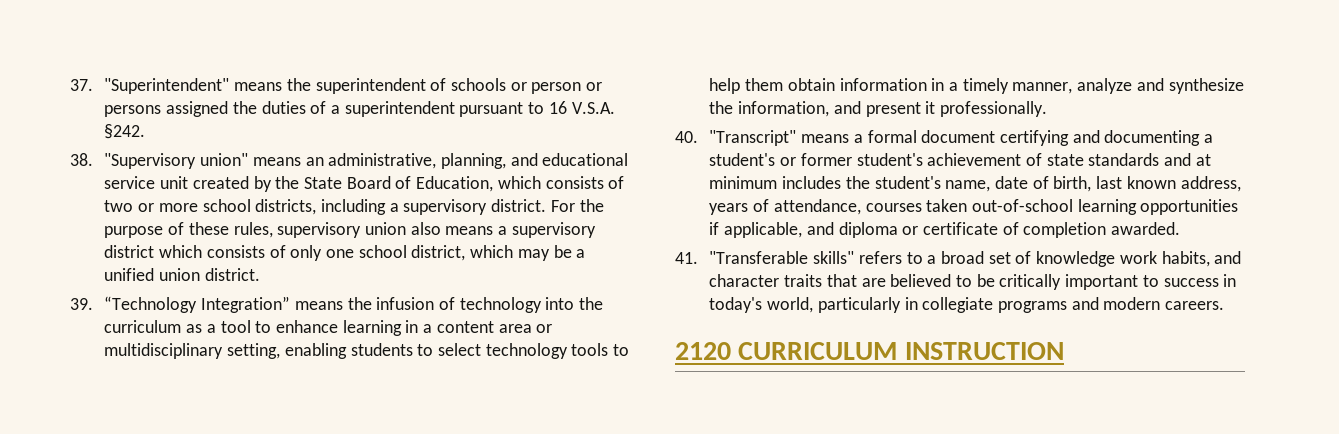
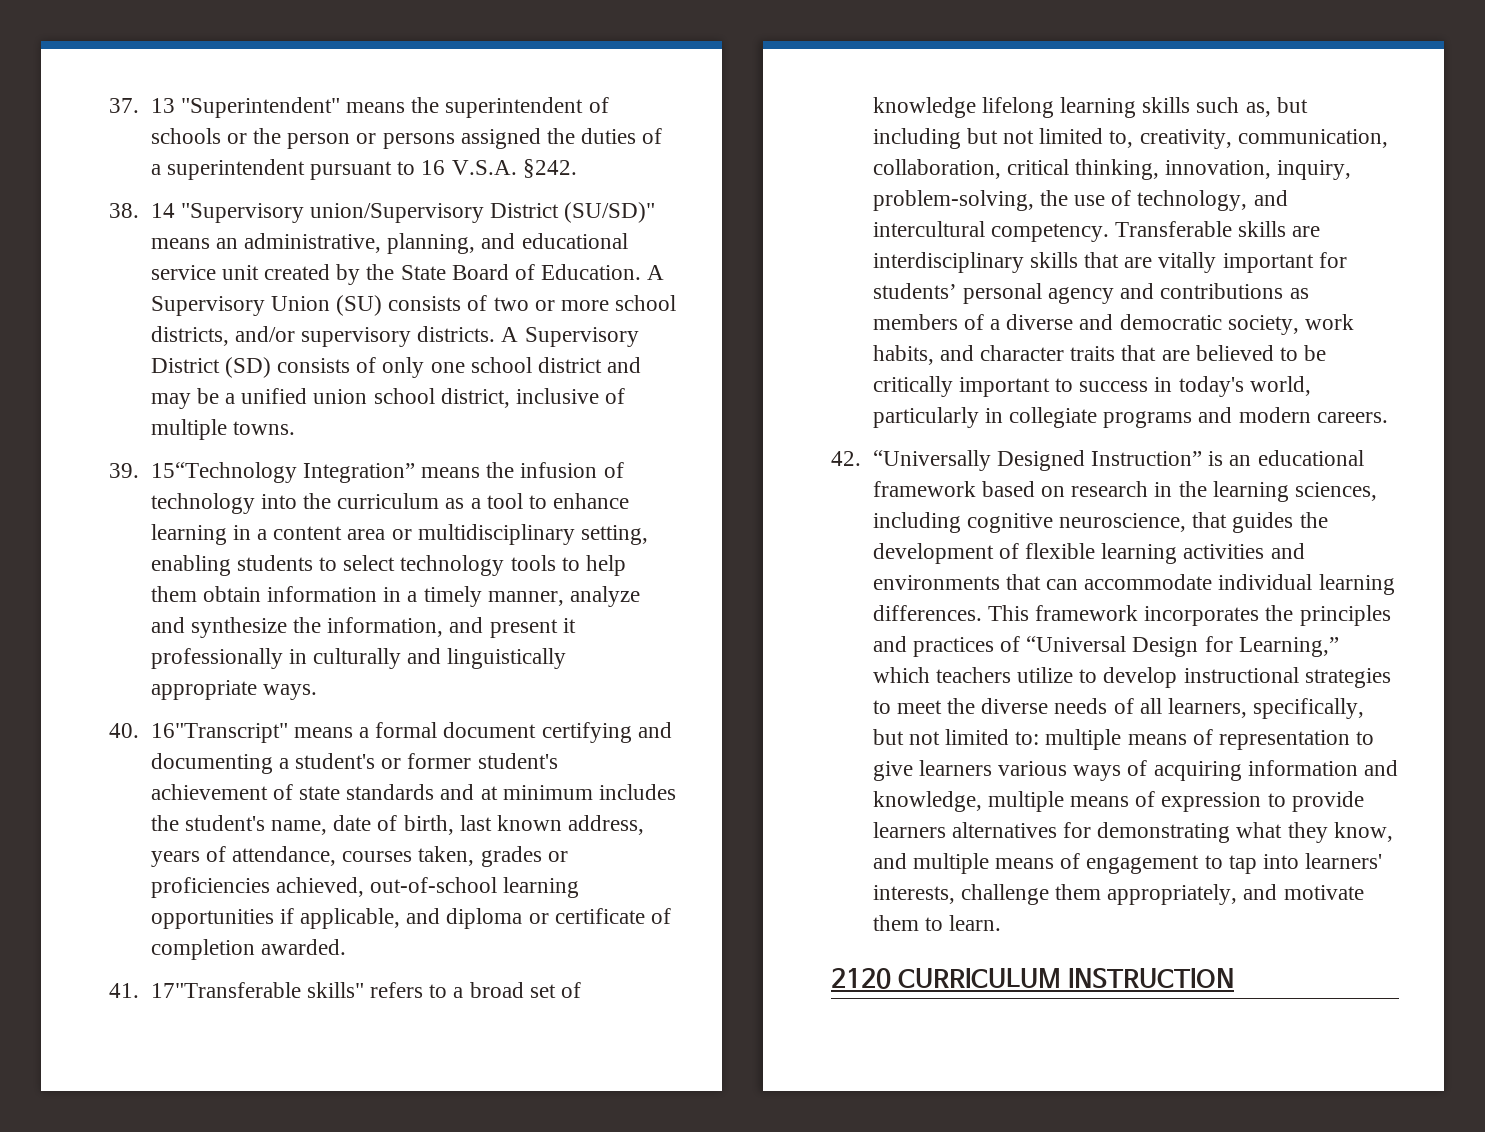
(93, 85) none -> [150,98,175,113] 13
(527, 86) none -> [252,128,281,144] the
[104,153,249,169] "Supervisory union" -> [150,202,656,223] 14 "Supervisory union/Supervisory District (SU/SD)"
[416,176,541,192] Education, which -> [541,264,665,280] [150,295,382,316] Education. A Supervisory Union (SU)
[321,199,604,215] [104,222,596,238] [104,245,203,258] including a supervisory district. For the purpose of these rules, supervisory union also means a supervisory district which -> [234,326,639,347] [150,357,271,378] and/or supervisory districts. A Supervisory District (SD)
[411,245,514,261] district, which -> [537,357,642,373] district and
[204,268,260,281] district. -> [373,388,626,408] [150,419,295,440] school district, inclusive of multiple towns.
[104,296,198,313] “Technology -> [150,462,297,483] 15“Technology
[940,101,1048,117] professionally. -> [150,648,567,669] [150,680,317,700] professionally in culturally and linguistically appropriate ways.
[709,130,797,146] "Transcript" -> [150,723,288,743] 16"Transcript"
[926,199,968,212] taken -> [418,846,568,867] [150,877,364,898] taken, grades or proficiencies achieved,
[709,251,809,264] "Transferable -> [150,982,301,998] 17"Transferable
(1116, 259) none -> [981,97,1308,118] [872,128,1388,149] [872,159,1352,180] [872,190,1288,211] [872,221,1321,242] [872,252,1347,273] [872,283,1309,304] [872,314,1299,335] lifelong learning skills such as, but including but not limited to, creativity, communication, collaboration, critical thinking, innovation, inquiry, problem-solving, the use of technology, and intercultural competency. Transferable skills are interdisciplinary skills that are vitally important for students’ personal agency and contributions as members of a diverse and democratic society,
(1225, 305) none -> [831,450,1364,471] [872,481,1377,502] [872,512,1328,533] [872,543,1305,564] [872,574,1395,595] [872,605,1391,626] [872,636,1339,657] [872,667,1391,688] [872,698,1365,719] [872,729,1375,750] [872,760,1398,781] [872,791,1364,812] [872,822,1393,843] [872,853,1383,874] [872,884,1364,905] [872,915,1001,931] // 42. “Universally Designed Instruction” is an educational framework based on research in the learning sciences, including cognitive neuroscience, that guides the development of flexible learning activities and environments that can accommodate individual learning differences. This framework incorporates the principles and practices of “Universal Design for Learning,” which teachers utilize to develop instructional strategies to meet the diverse needs of all learners, specifically, but not limited to: multiple means of representation to give learners various ways of acquiring information and knowledge, multiple means of expression to provide learners alternatives for demonstrating what they know, and multiple means of engagement to tap into learners' interests, challenge them appropriately, and motivate them to learn.

